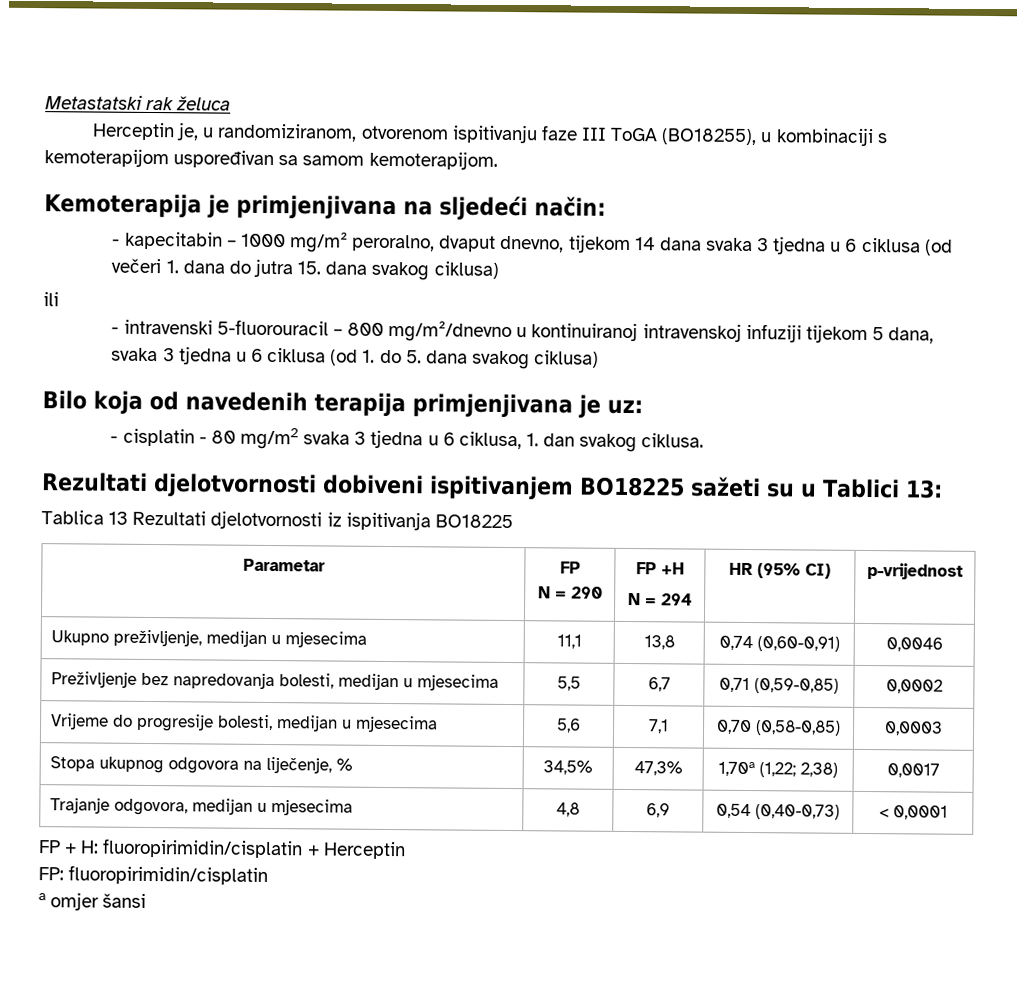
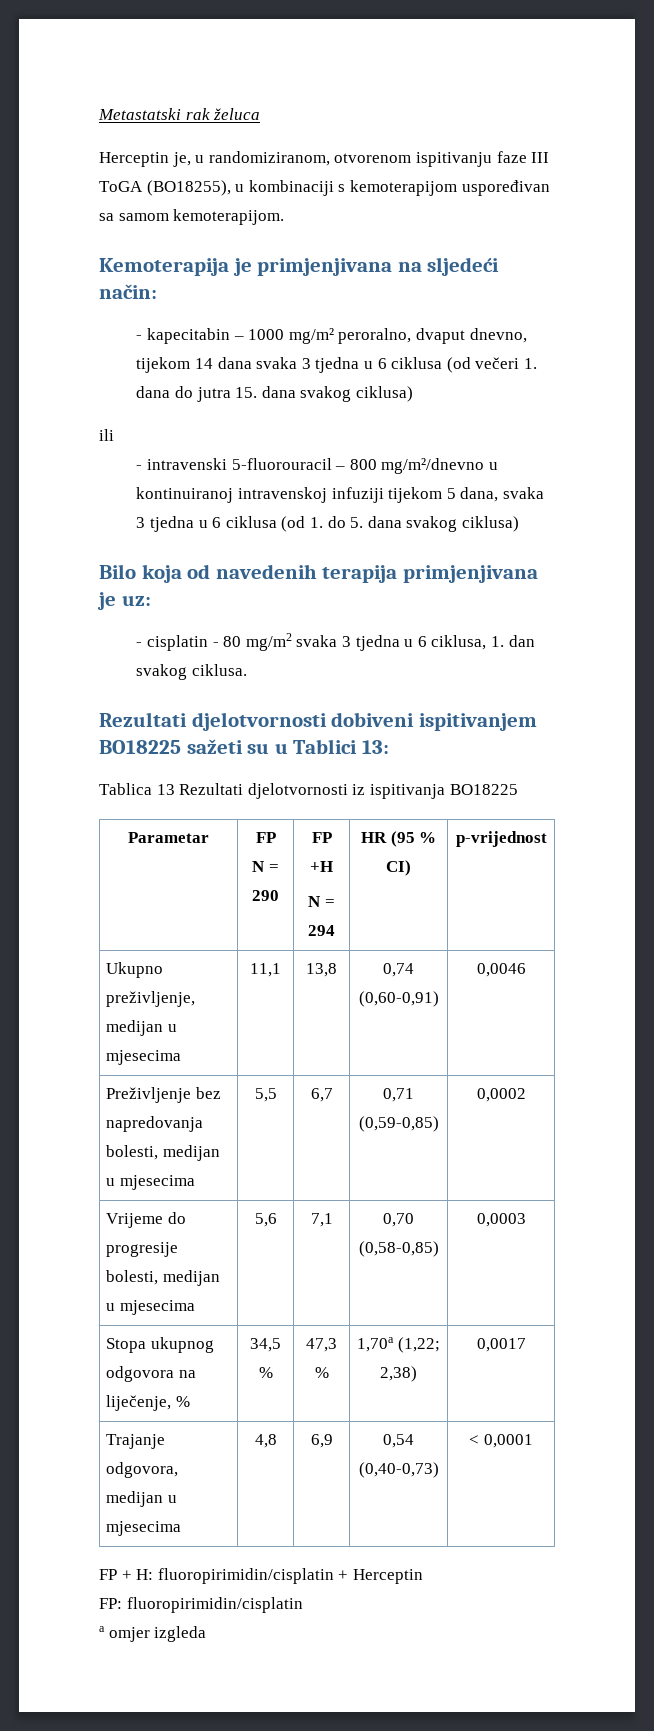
[757,563,801,579] (95% -> [390,831,437,847] (95 %
[543,760,593,775] [633,761,683,776] 34,5% | 47,3% -> [250,1338,281,1352] [258,1367,273,1378] [306,1338,337,1352] [314,1367,329,1378] 34,5 % | 47,3 %
[102,893,147,908] šansi -> [154,1626,207,1642] izgleda

